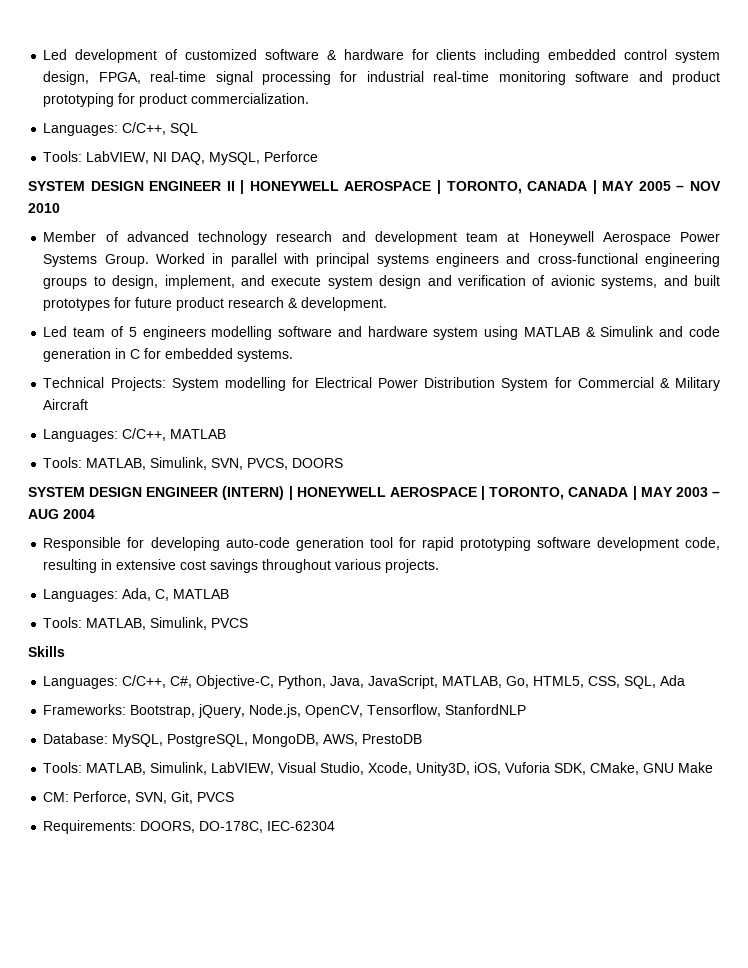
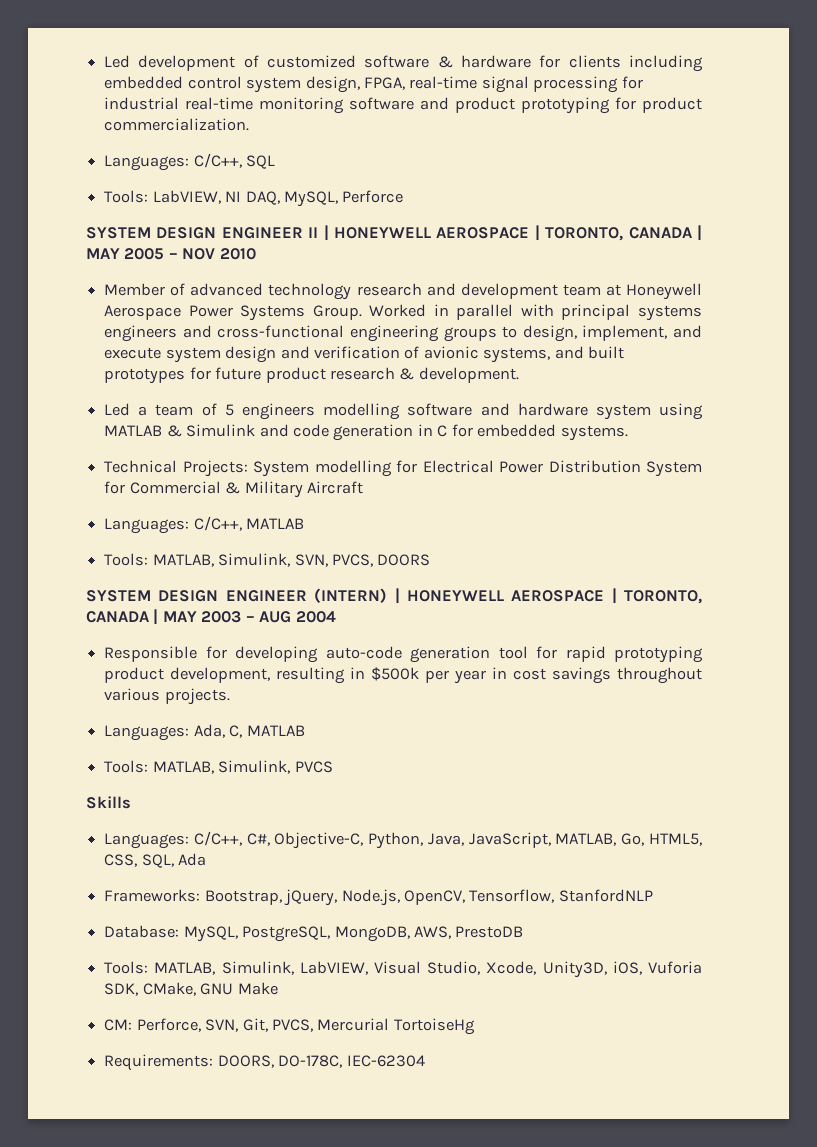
(68, 331) none -> [138,406,148,416] a
[536,537,720,551] [43,559,177,573] software development code, resulting in extensive -> [104,667,508,684] product development, resulting in $500k per year in
[197,792,235,802] PVCS -> [271,1018,475,1035] PVCS, Mercurial TortoiseHg

